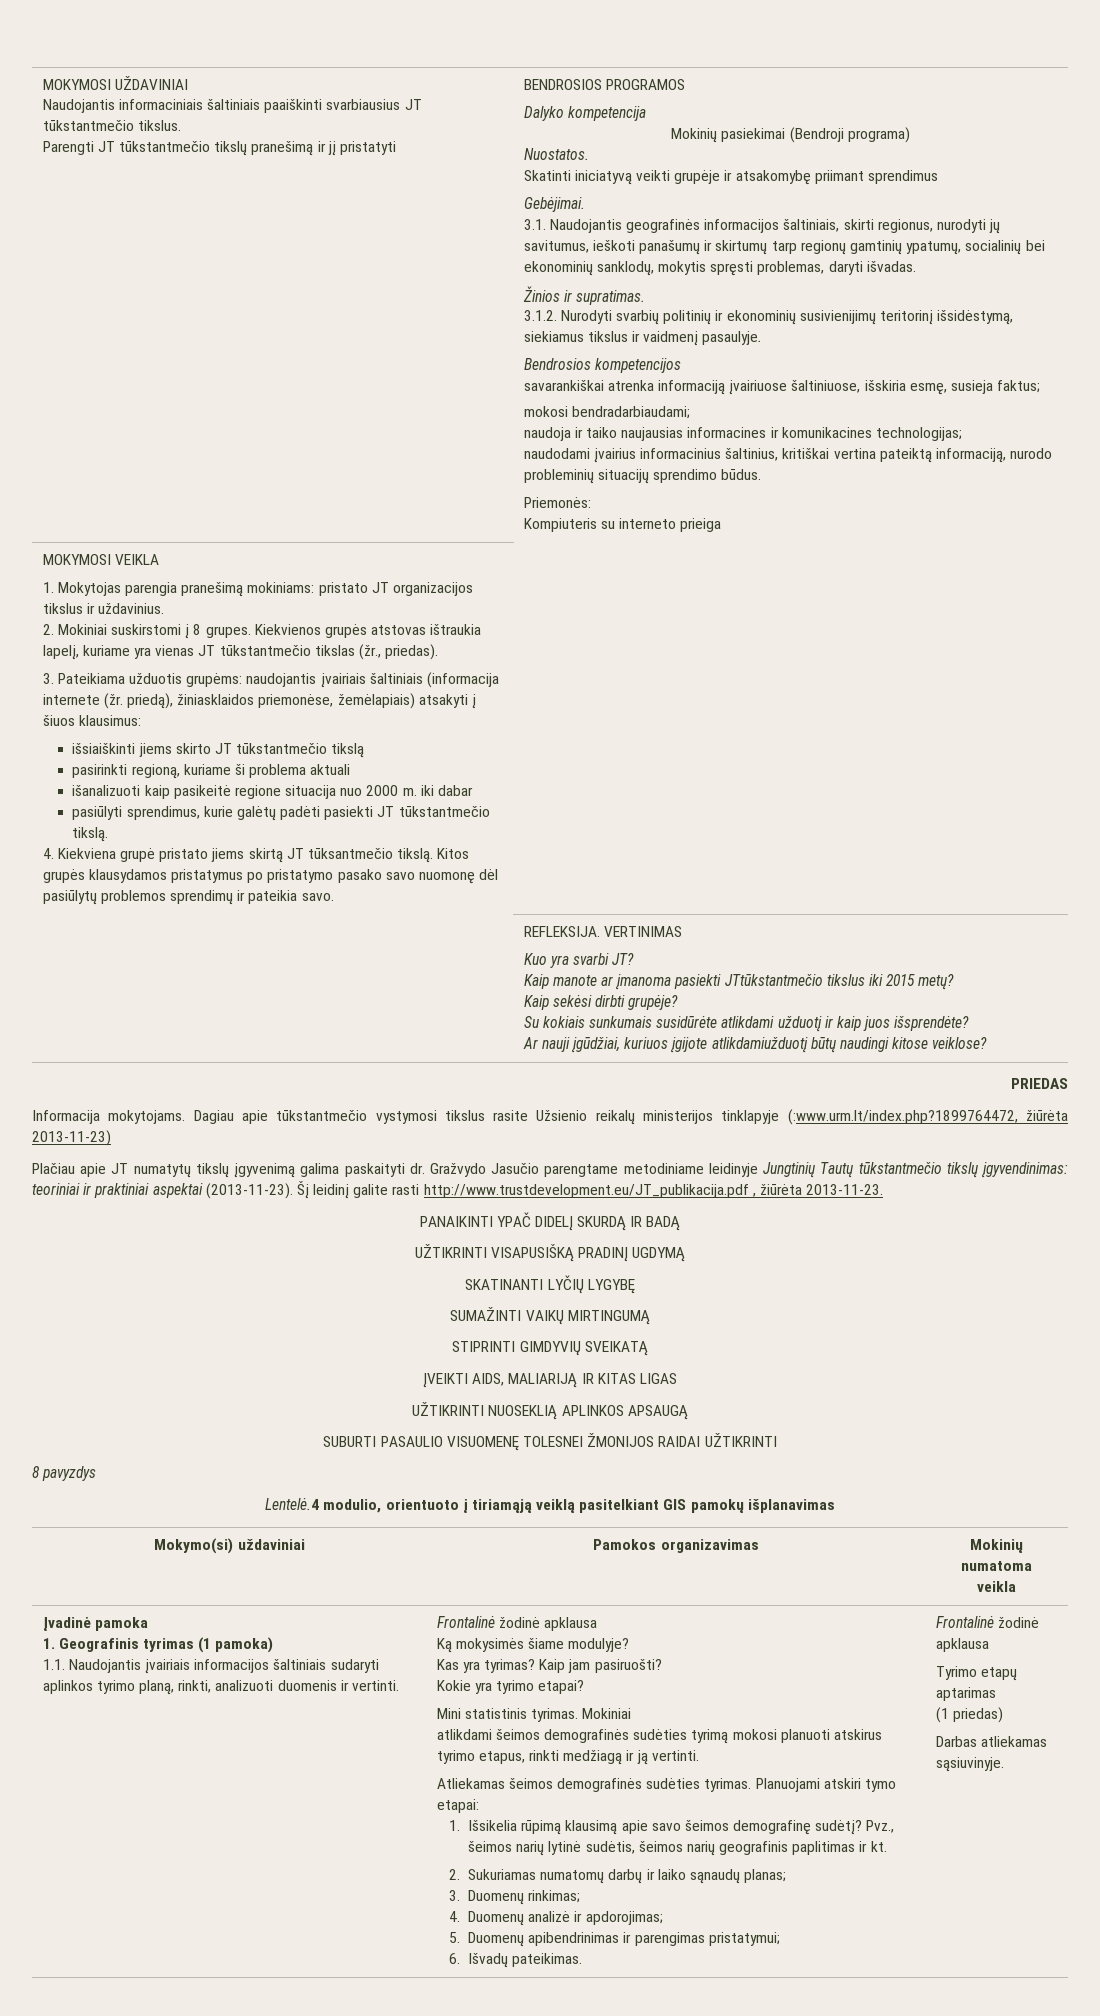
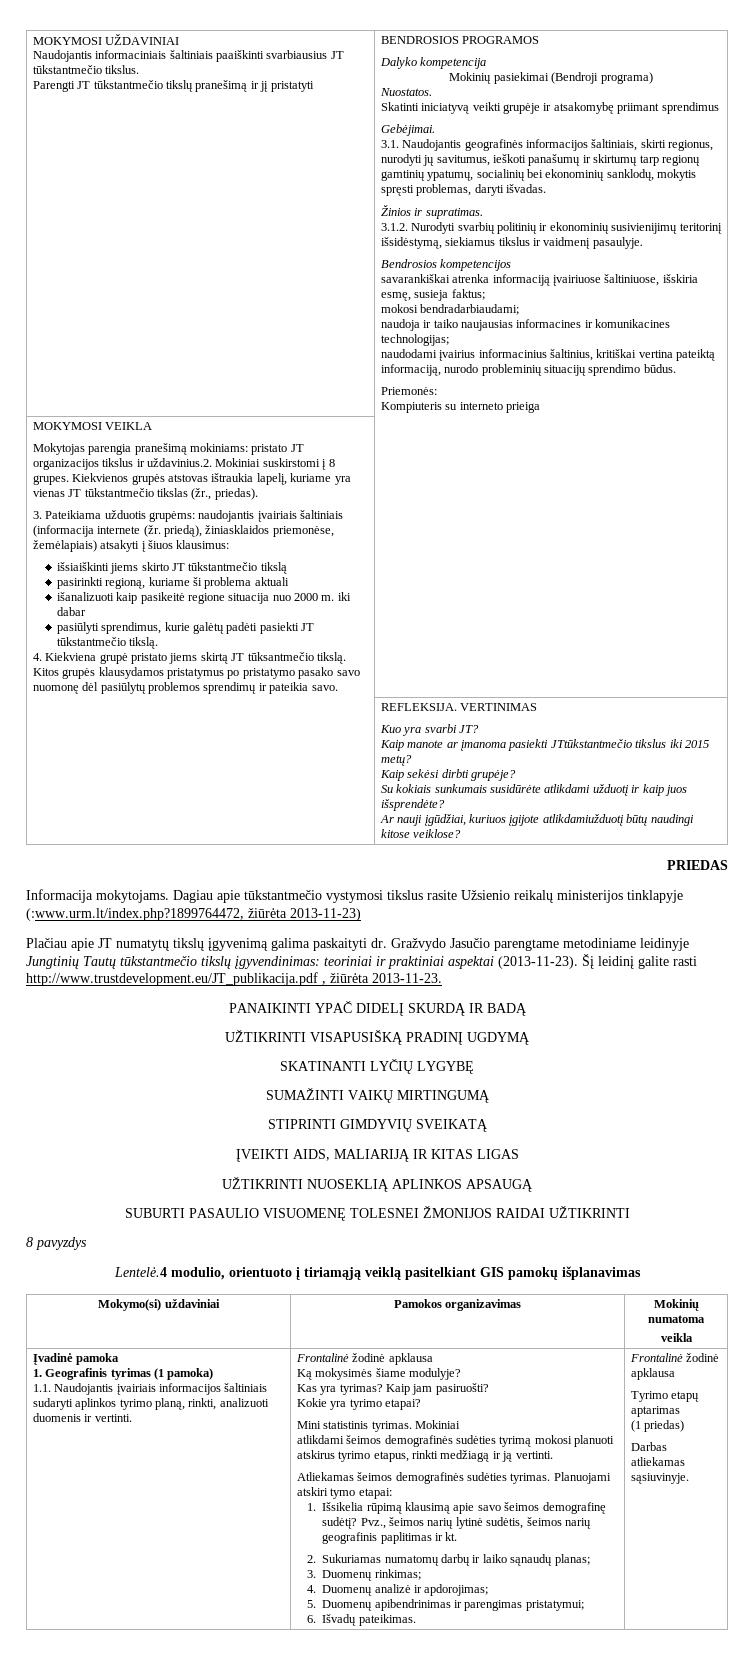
[42,582,54,593] 1. -> (153, 426) none
[98,603,165,614] [42,624,54,635] uždavinius. // 2. -> [147,458,213,467] uždavinius.2.

